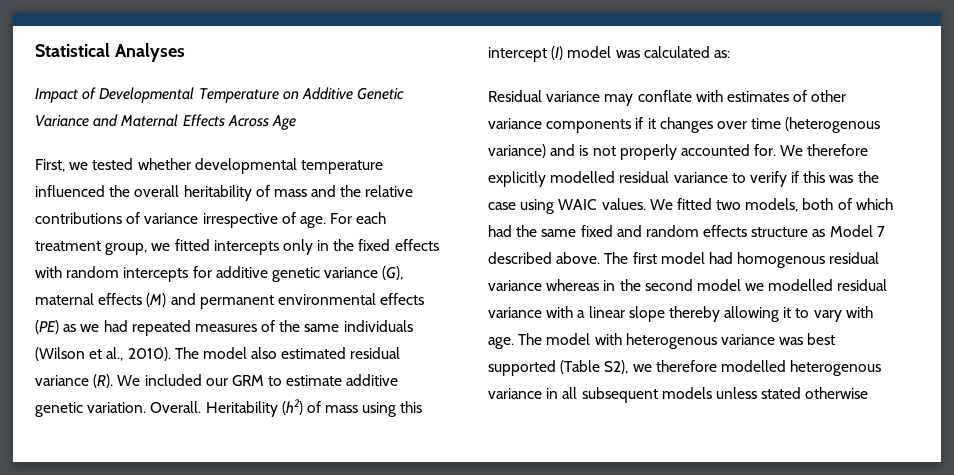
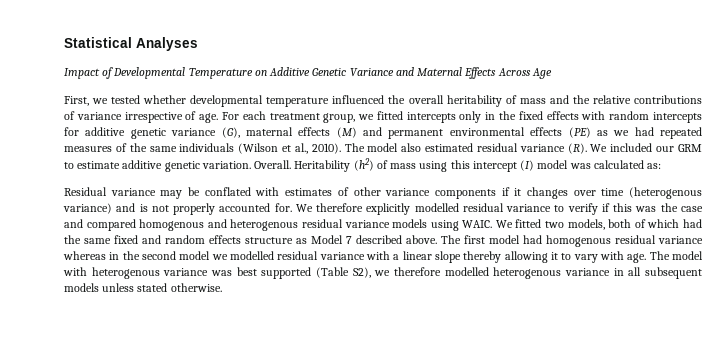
[637,90,692,102] conflate -> [188,187,251,196] be conflated
[520,198,646,214] using WAIC values. -> [64,219,493,231] and compared homogenous and heterogenous residual variance models using WAIC.
[805,387,869,399] otherwise -> [170,283,222,292] otherwise.

